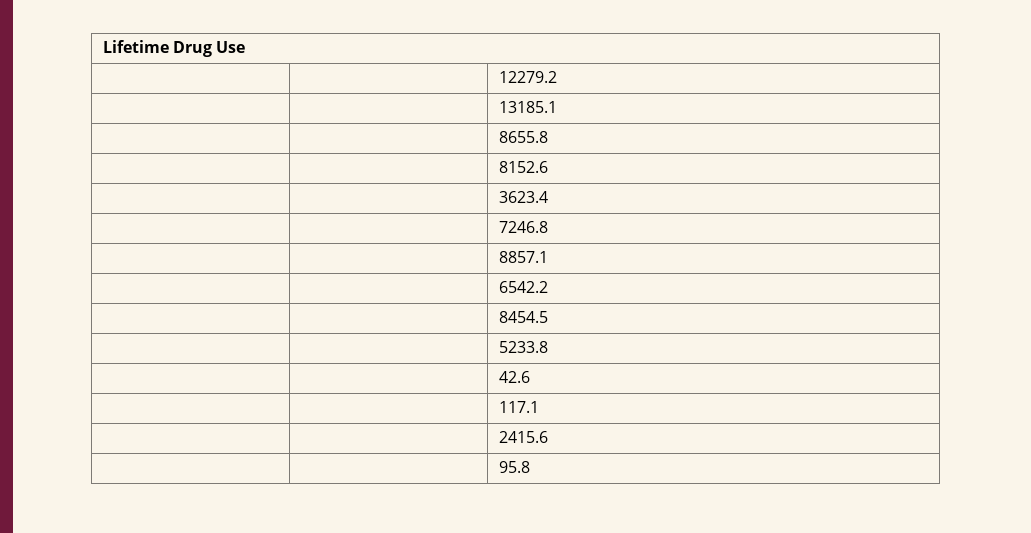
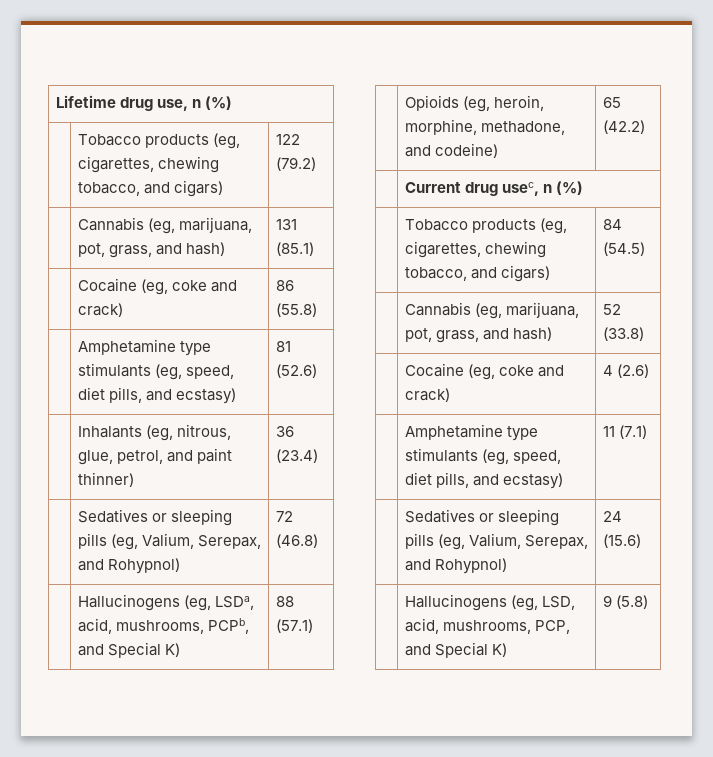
[173,41,246,57] [498,71,557,83] [498,101,557,113] [498,131,548,143] [498,161,548,173] [498,191,548,203] [498,221,548,233] [498,251,548,263] [498,281,548,293] [498,311,548,323] [498,341,548,353] [498,371,530,383] [498,401,539,413] [498,431,548,443] [498,461,530,473] Drug Use // | | 12279.2 // | | 13185.1 // | | 8655.8 // | | 8152.6 // | | 3623.4 // | | 7246.8 // | | 8857.1 // | | 6542.2 // | | 8454.5 // | | 5233.8 // | | 42.6 // | | 117.1 // | | 2415.6 // | | 95.8 -> [119,96,232,111] [77,133,240,149] [77,156,219,173] [77,180,223,197] [275,134,300,145] [275,157,316,171] [77,217,252,234] [77,242,225,258] [275,219,297,230] [275,242,314,256] [77,278,237,295] [77,303,123,317] [275,280,294,291] [275,303,317,317] [77,339,211,356] [77,363,234,380] [77,387,236,404] [275,341,291,352] [275,364,317,378] [77,424,231,441] [77,448,232,465] [77,472,134,487] [275,426,294,437] [275,449,318,463] [77,509,232,526] [77,533,261,550] [77,558,180,574] [275,511,293,522] [275,534,318,548] [77,594,254,611] [77,618,249,634] [77,642,180,658] [275,596,294,607] [275,619,313,633] [404,95,544,112] [404,119,565,135] [404,143,498,158] [602,97,621,108] [602,120,645,134] [404,181,583,196] [404,218,567,234] [404,241,546,258] [404,265,550,282] [602,219,622,230] [602,242,645,256] [404,302,579,319] [404,327,552,343] [602,304,621,315] [602,327,644,341] [404,363,564,380] [404,388,450,402] [602,364,649,378] [404,424,538,441] [404,448,561,465] [404,472,563,489] [602,425,647,439] [404,509,559,526] [404,533,588,550] [404,558,507,574] [602,511,622,522] [602,534,641,548] [404,594,575,611] [404,618,570,634] [404,642,507,658] [602,595,648,609] drug use, n (%) // | Tobacco products (eg, cigarettes, chewing tobacco, and cigars) | 122 (79.2) // | Cannabis (eg, marijuana, pot, grass, and hash) | 131 (85.1) // | Cocaine (eg, coke and crack) | 86 (55.8) // | Amphetamine type stimulants (eg, speed, diet pills, and ecstasy) | 81 (52.6) // | Inhalants (eg, nitrous, glue, petrol, and paint thinner) | 36 (23.4) // | Sedatives or sleeping pills (eg, Valium, Serepax, and Rohypnol) | 72 (46.8) // | Hallucinogens (eg, LSDa, acid, mushrooms, PCPb, and Special K) | 88 (57.1) // | Opioids (eg, heroin, morphine, methadone, and codeine) | 65 (42.2) // | Current drug usec, n (%) // | Tobacco products (eg, cigarettes, chewing tobacco, and cigars) | 84 (54.5) // | Cannabis (eg, marijuana, pot, grass, and hash) | 52 (33.8) // | Cocaine (eg, coke and crack) | 4 (2.6) // | Amphetamine type stimulants (eg, speed, diet pills, and ecstasy) | 11 (7.1) // | Sedatives or sleeping pills (eg, Valium, Serepax, and Rohypnol) | 24 (15.6) // | Hallucinogens (eg, LSD, acid, mushrooms, PCP, and Special K) | 9 (5.8)

